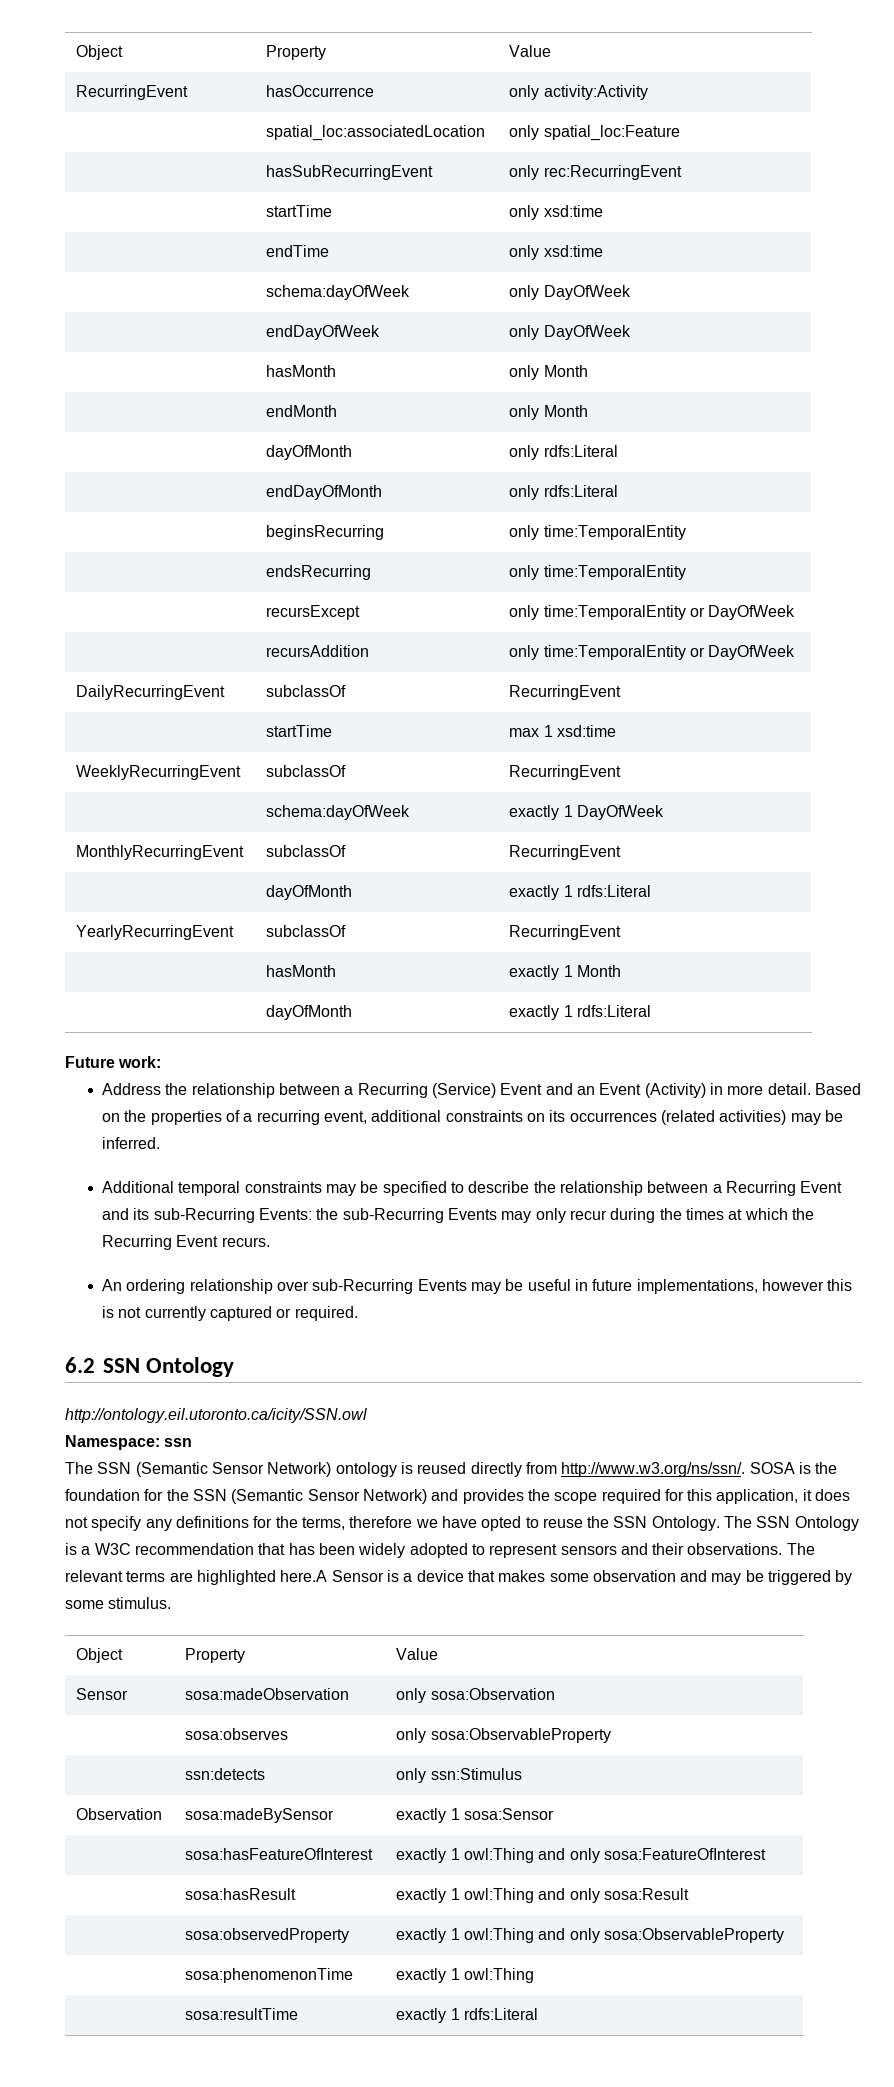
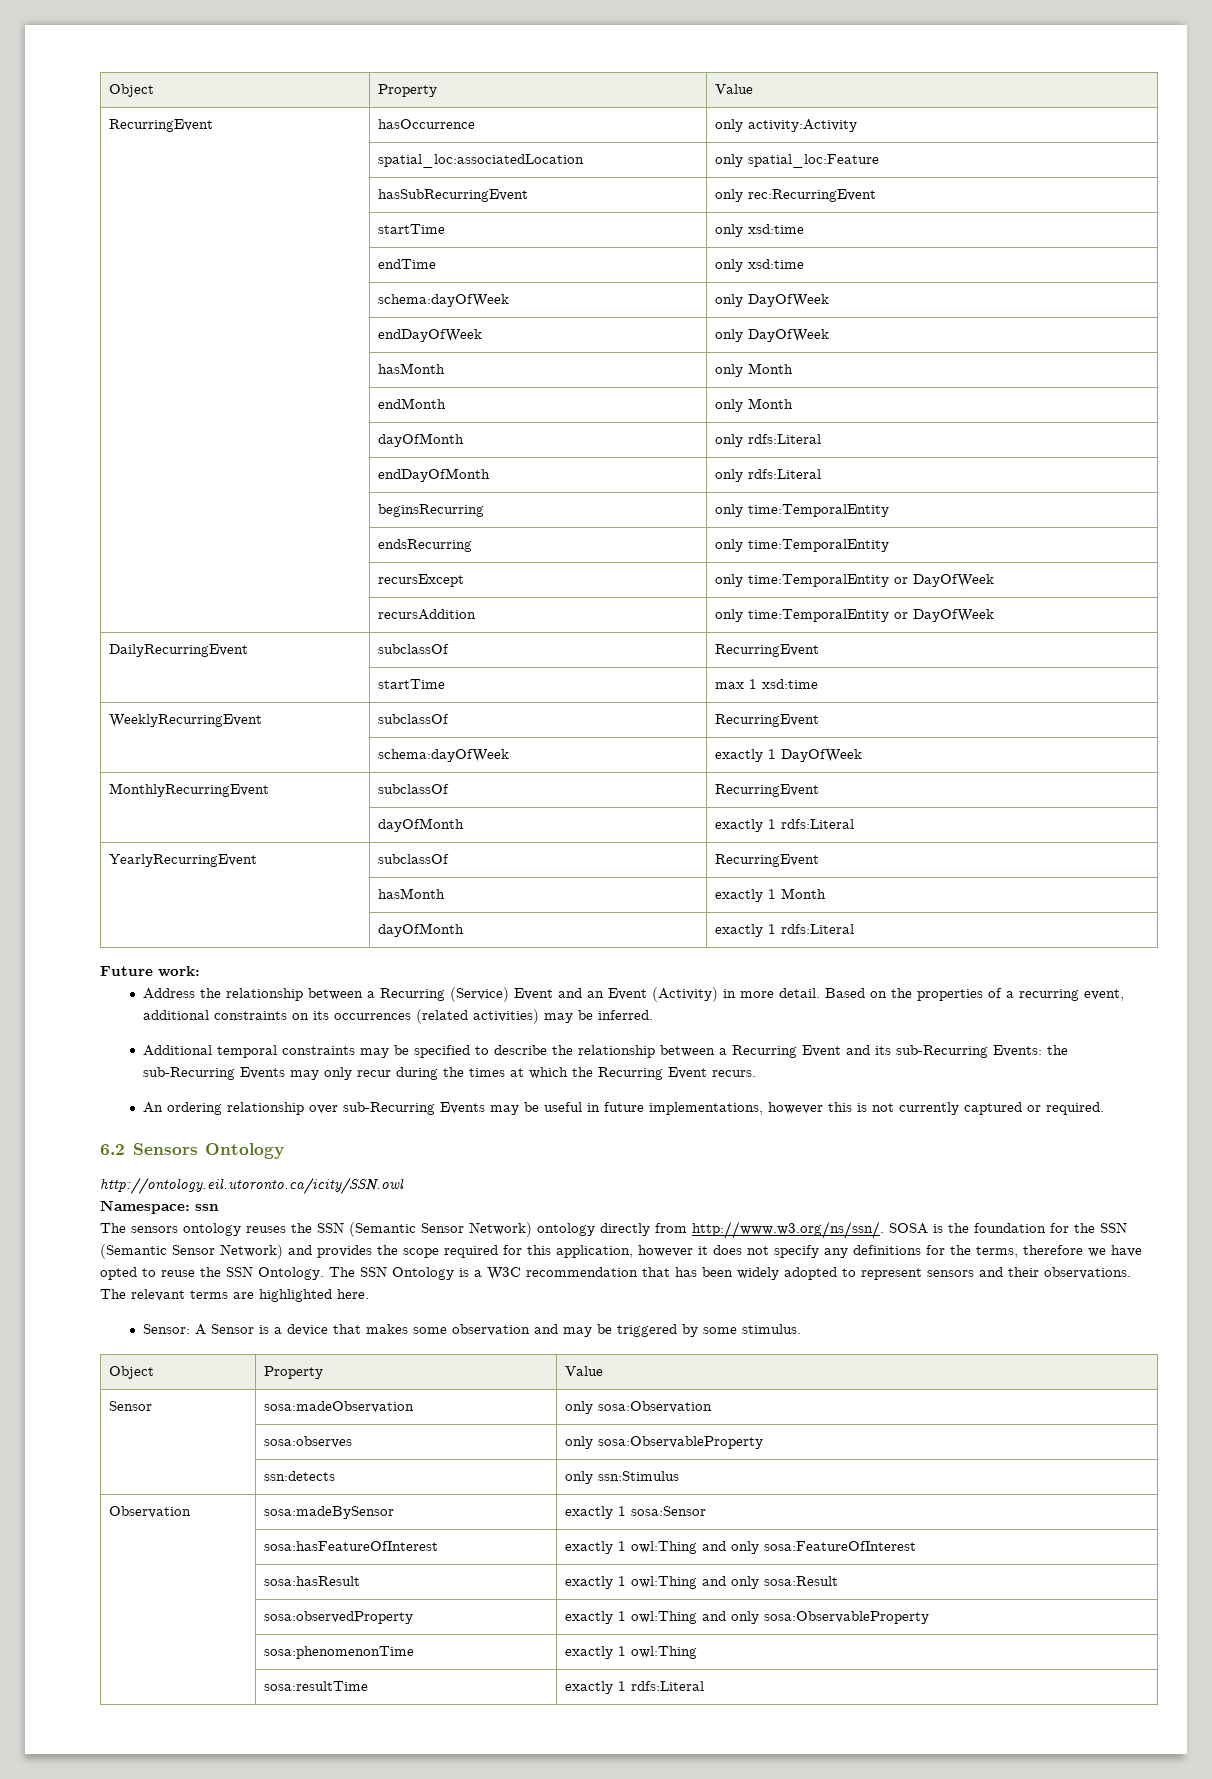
[103,1358,140,1373] SSN -> [132,1143,198,1155] Sensors
(93, 1468) none -> [131,1223,312,1236] sensors ontology reuses the
[400,1462,467,1474] is reused -> (595, 1229) none
(799, 1496) none -> [638,1245,693,1257] however
[280,1570,328,1582] here.A -> [337,1289,369,1299] [143,1324,207,1335] here. // Sensor: A

